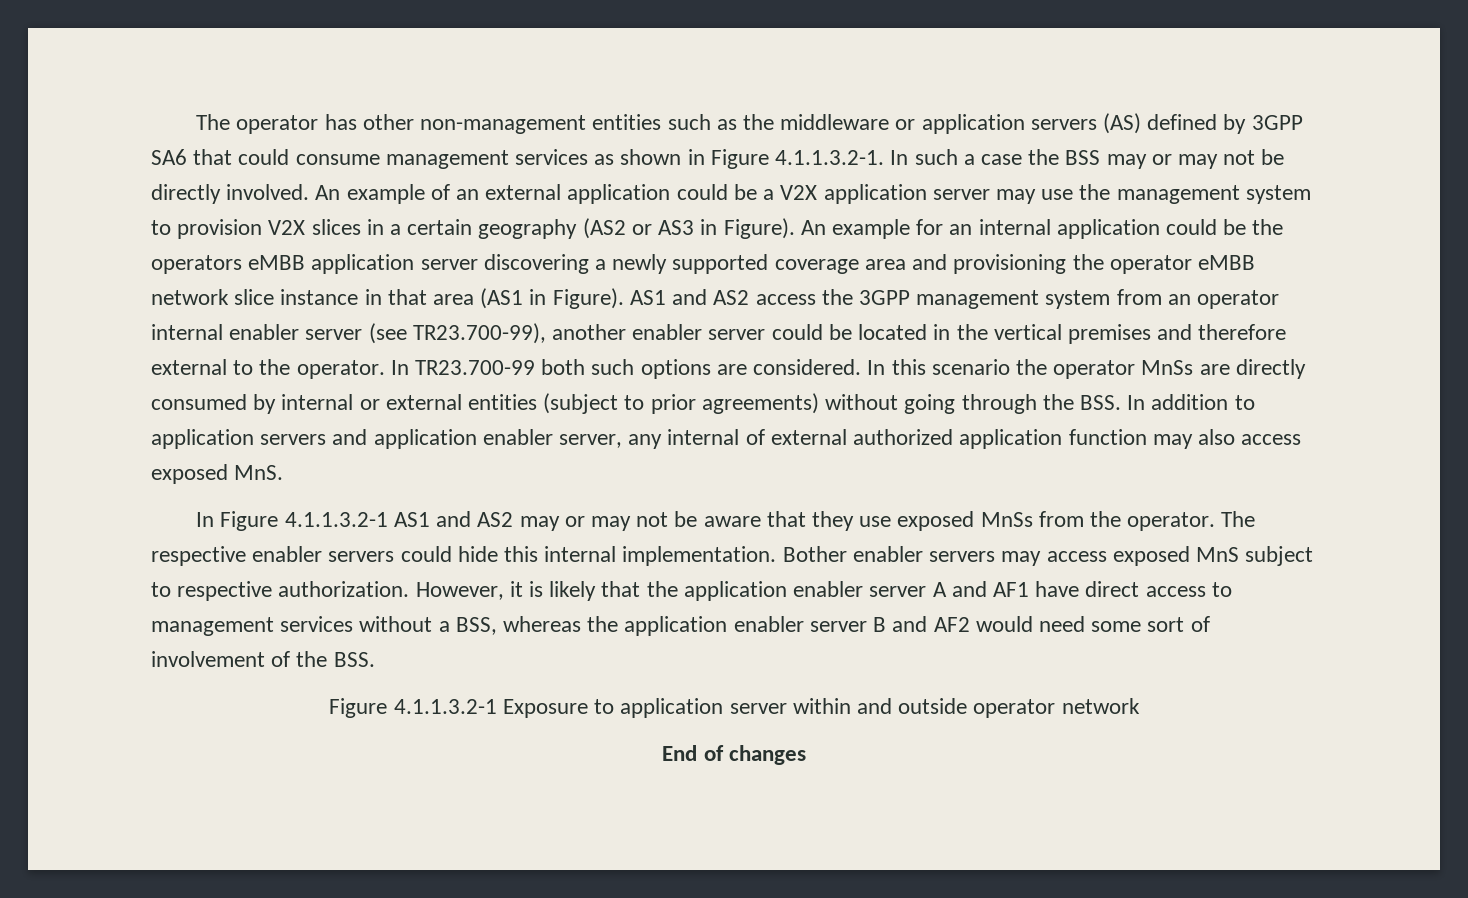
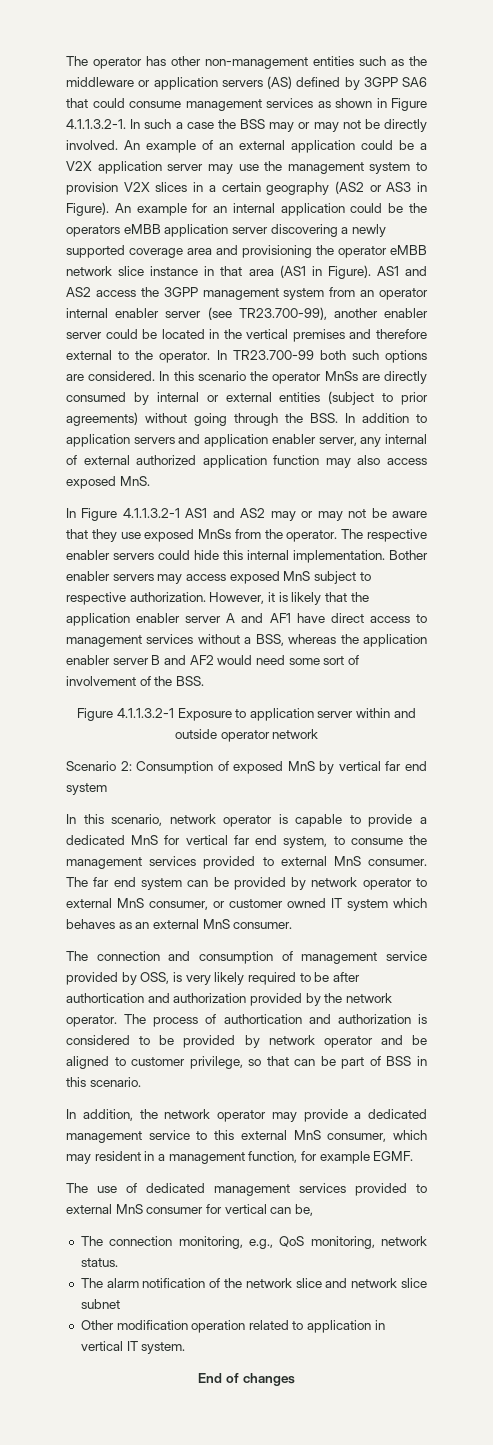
(1140, 706) none -> [66,761,427,774] [66,783,107,795] [66,814,427,827] [66,835,428,848] [66,856,427,869] [66,877,428,890] [66,898,427,911] [66,919,293,929] [66,951,427,964] [66,972,360,985] [66,993,392,1006] [66,1014,427,1027] [66,1035,427,1048] [66,1056,427,1069] [66,1077,141,1087] [66,1109,427,1122] [66,1130,428,1143] [66,1151,414,1164] [66,1183,427,1196] [66,1204,313,1216] [80,1236,427,1249] [80,1258,118,1267] [80,1278,427,1288] [80,1299,120,1309] [80,1320,385,1333] [80,1341,186,1354] // Scenario 2: Consumption of exposed MnS by vertical far end system // In this scenario, network operator is capable to provide a dedicated MnS for vertical far end system, to consume the management services provided to external MnS consumer. The far end system can be provided by network operator to external MnS consumer, or customer owned IT system which behaves as an external MnS consumer. // The connection and consumption of management service provided by OSS, is very likely required to be after authortication and authorization provided by the network operator. The process of authortication and authorization is considered to be provided by network operator and be aligned to customer privilege, so that can be part of BSS in this scenario. // In addition, the network operator may provide a dedicated management service to this external MnS consumer, which may resident in a management function, for example EGMF. // The use of dedicated management services provided to external MnS consumer for vertical can be, // The connection monitoring, e.g., QoS monitoring, network status. // The alarm notification of the network slice and network slice subnet // Other modification operation related to application in vertical IT system.

